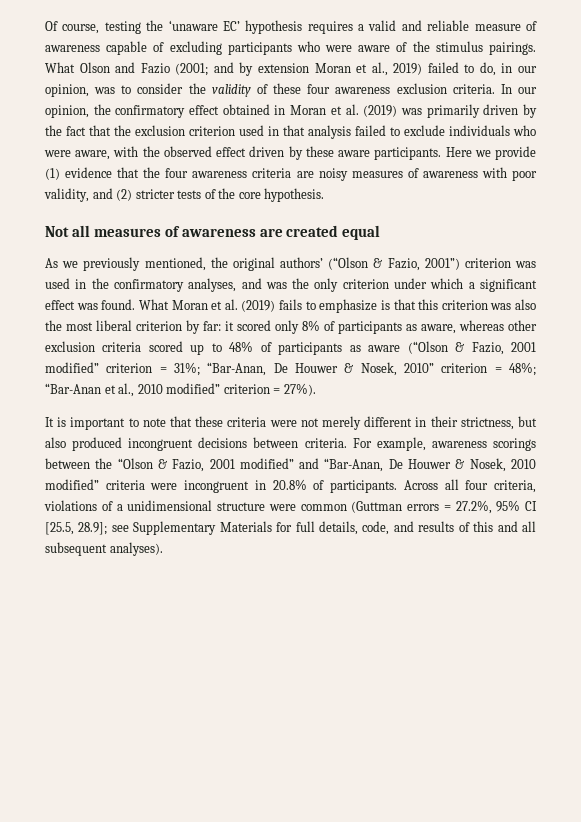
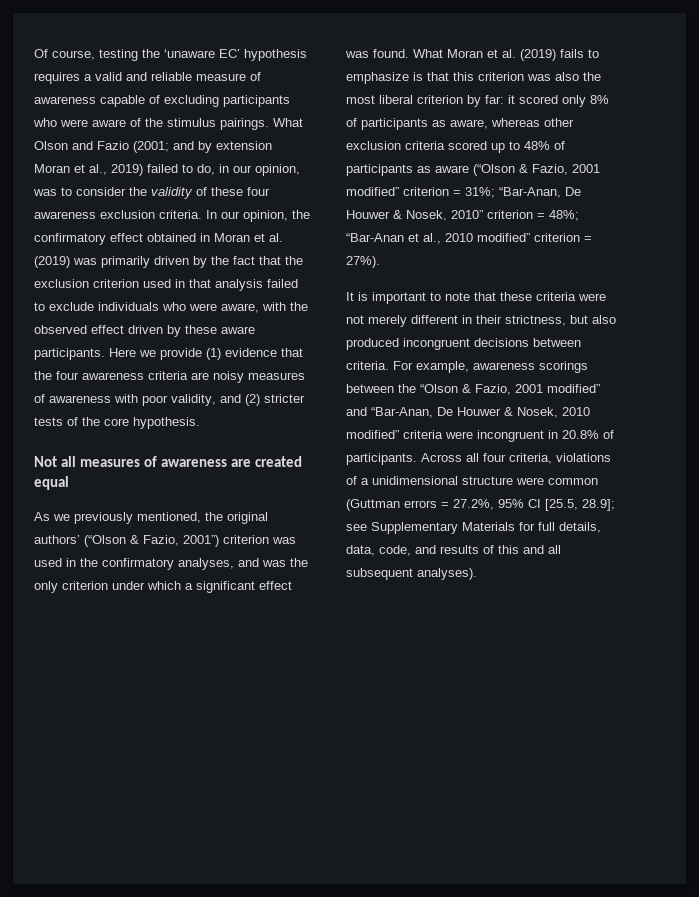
(358, 528) none -> [346,545,375,556] data,

